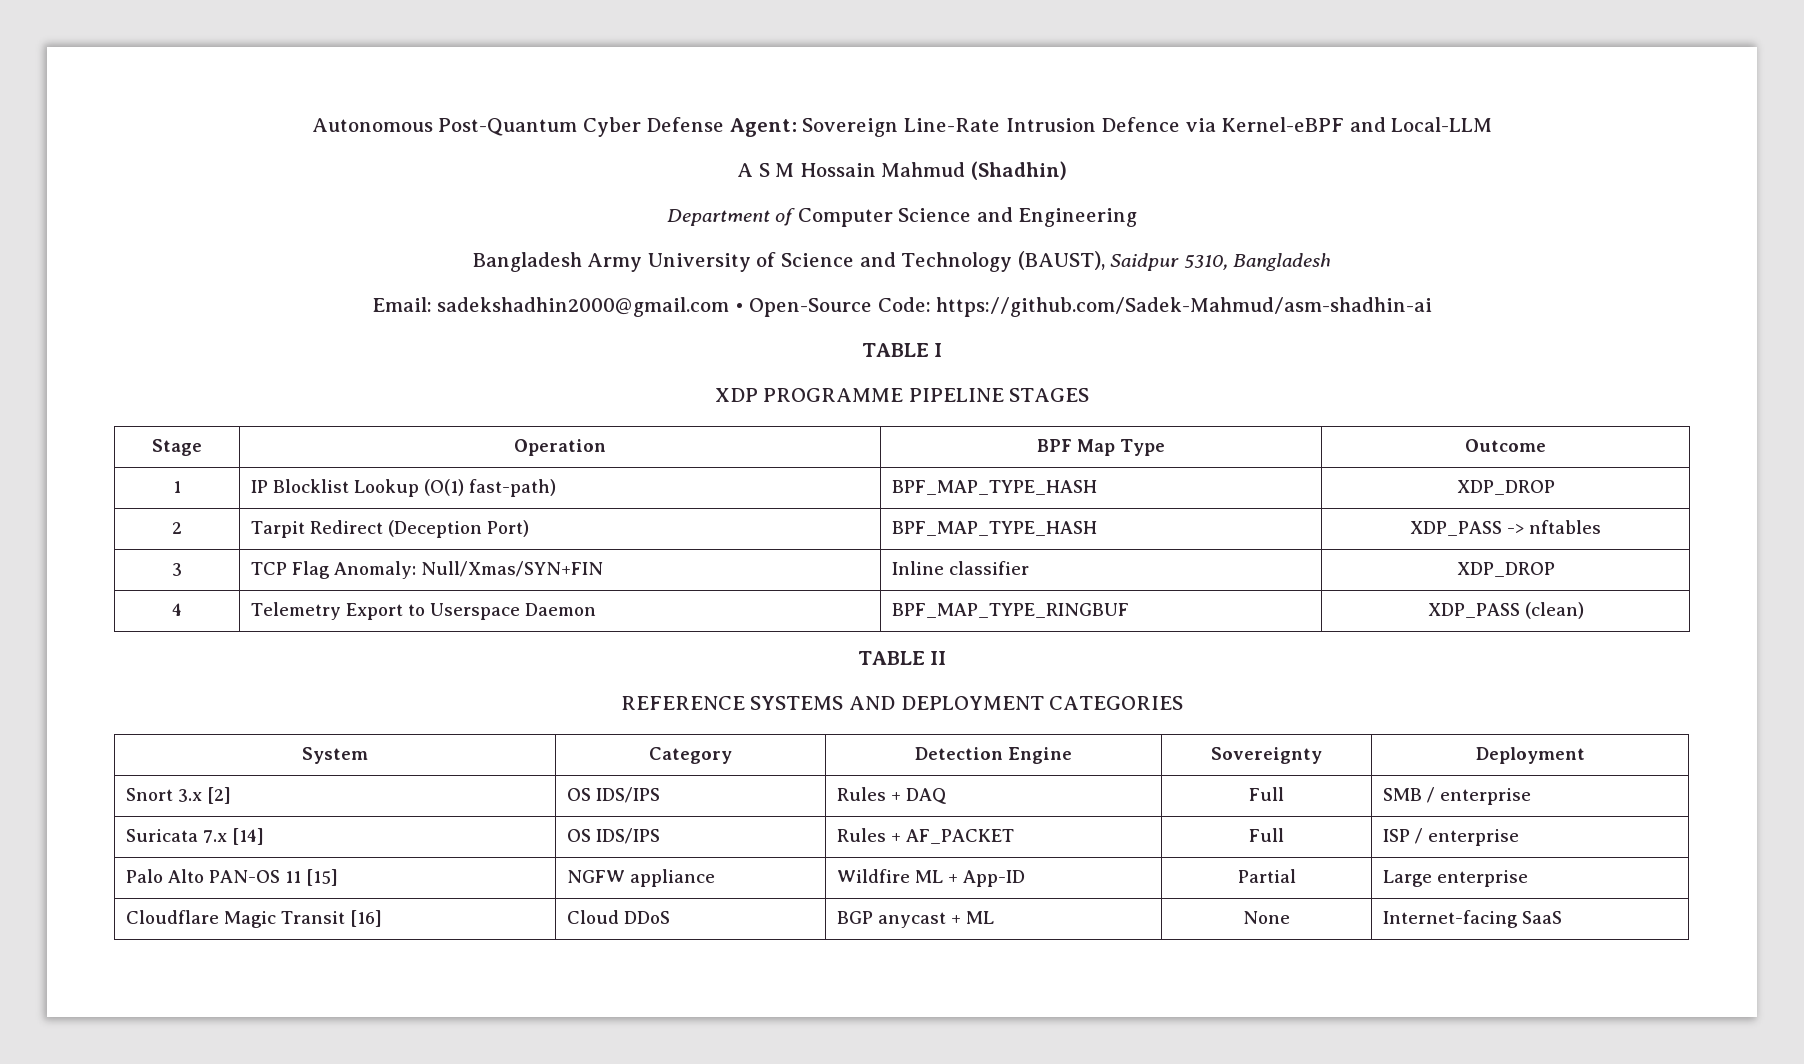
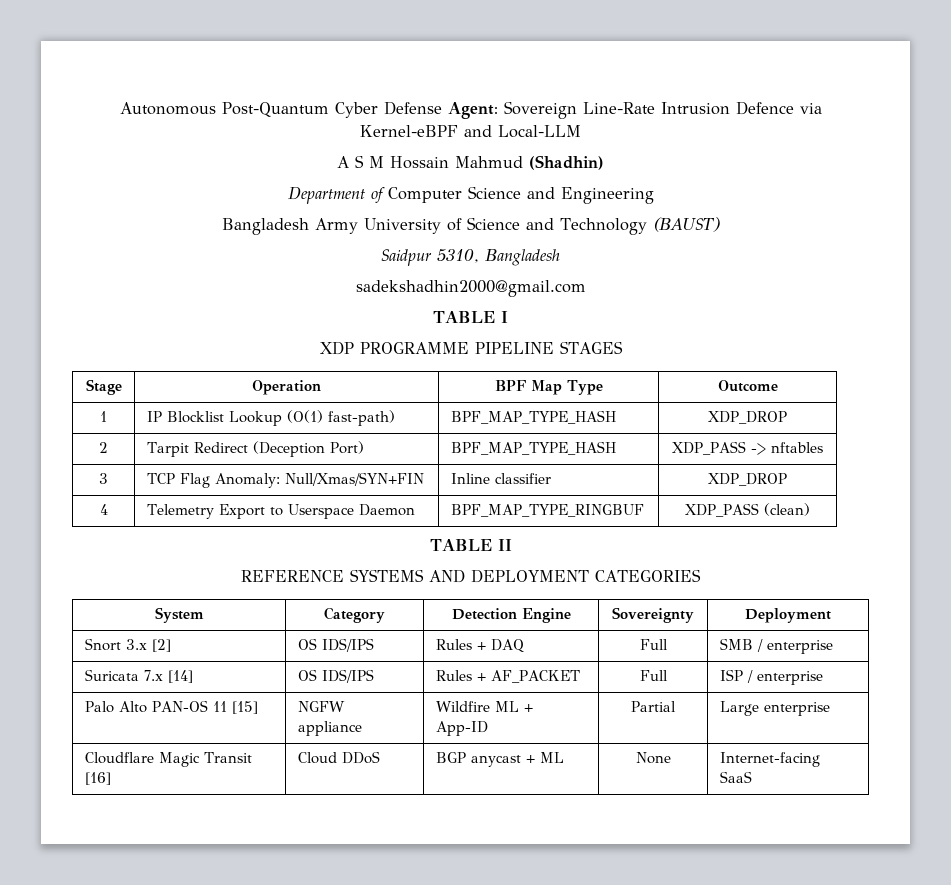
[1017,251,1105,270] (BAUST), -> [652,217,721,232] (BAUST) //
[371,297,432,312] Email: -> (560, 257) none
[734,297,1433,317] • Open-Source Code: https://github.com/Sadek-Mahmud/asm-shadhin-ai -> (586, 288) none

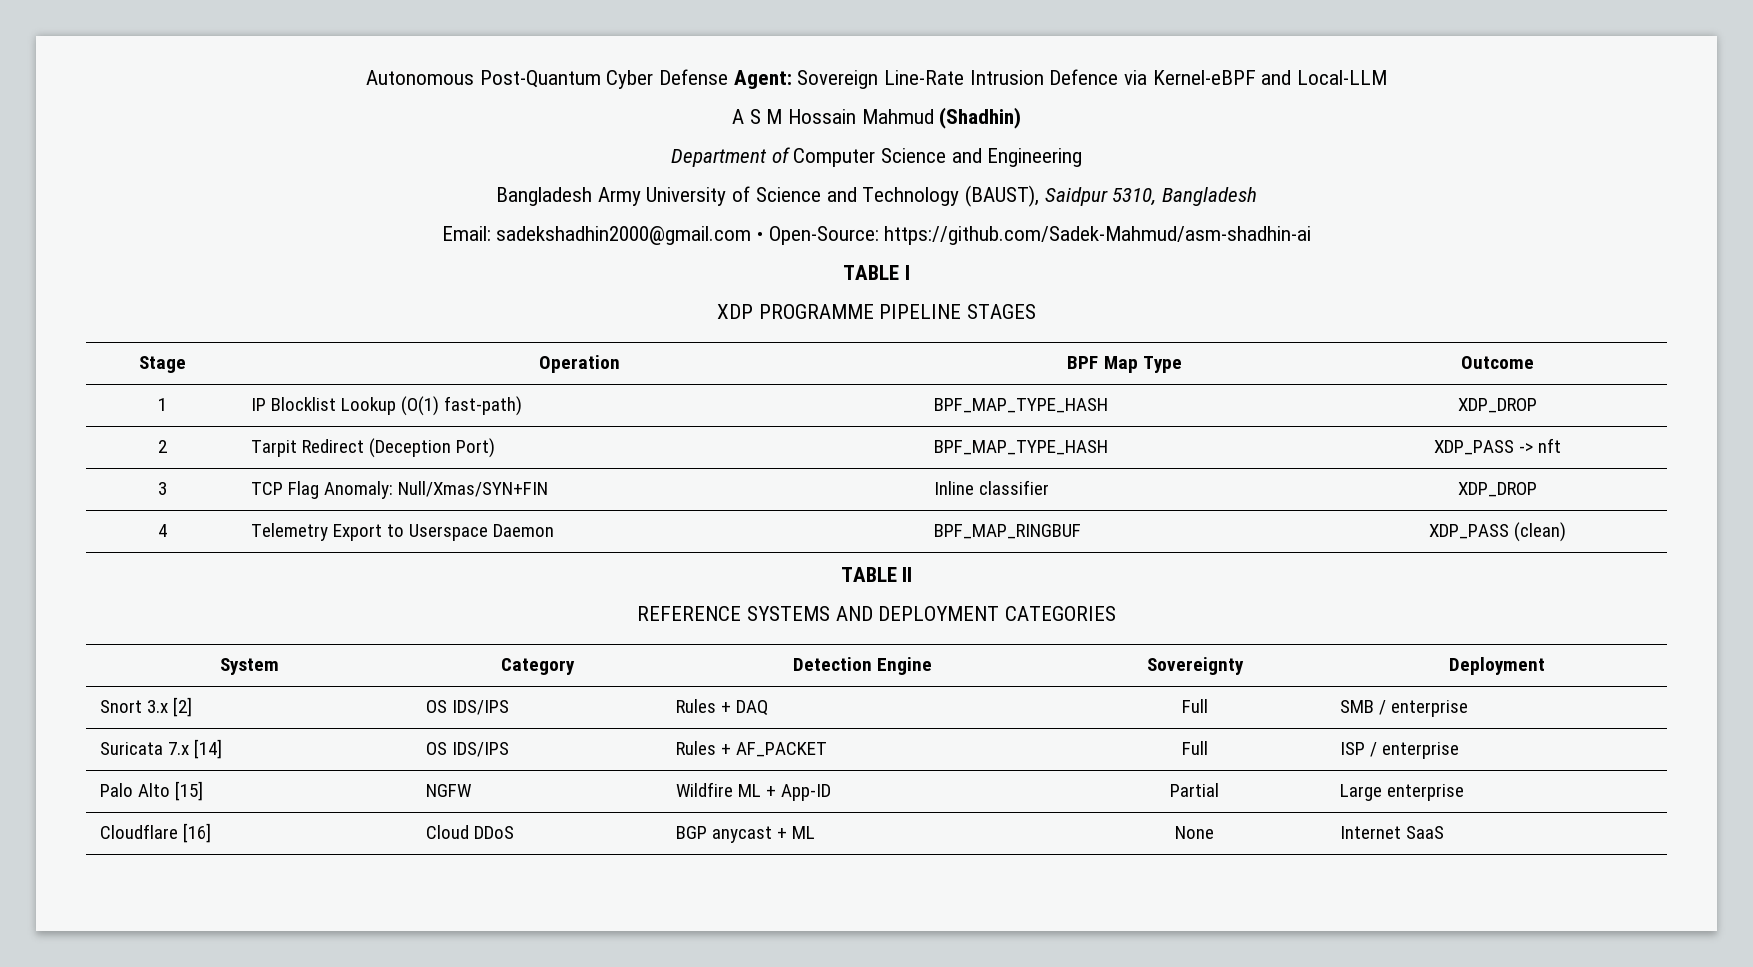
[652,217,721,232] (BAUST) // -> [964,185,1039,207] (BAUST),
(560, 257) none -> [441,226,491,241] Email:
(586, 288) none -> [756,226,1312,245] • Open-Source: https://github.com/Sadek-Mahmud/asm-shadhin-ai
[770,442,823,453] nftables -> [1538,438,1562,453] nft
[450,504,644,517] BPF_MAP_TYPE_RINGBUF -> [933,524,1081,539] BPF_MAP_RINGBUF
[151,700,227,712] PAN-OS 11 -> (170, 790) none
[297,721,362,736] appliance -> (471, 790) none
[158,752,252,767] Magic Transit -> (178, 831) none
[719,752,820,767] Internet-facing -> [1339,826,1401,839] Internet

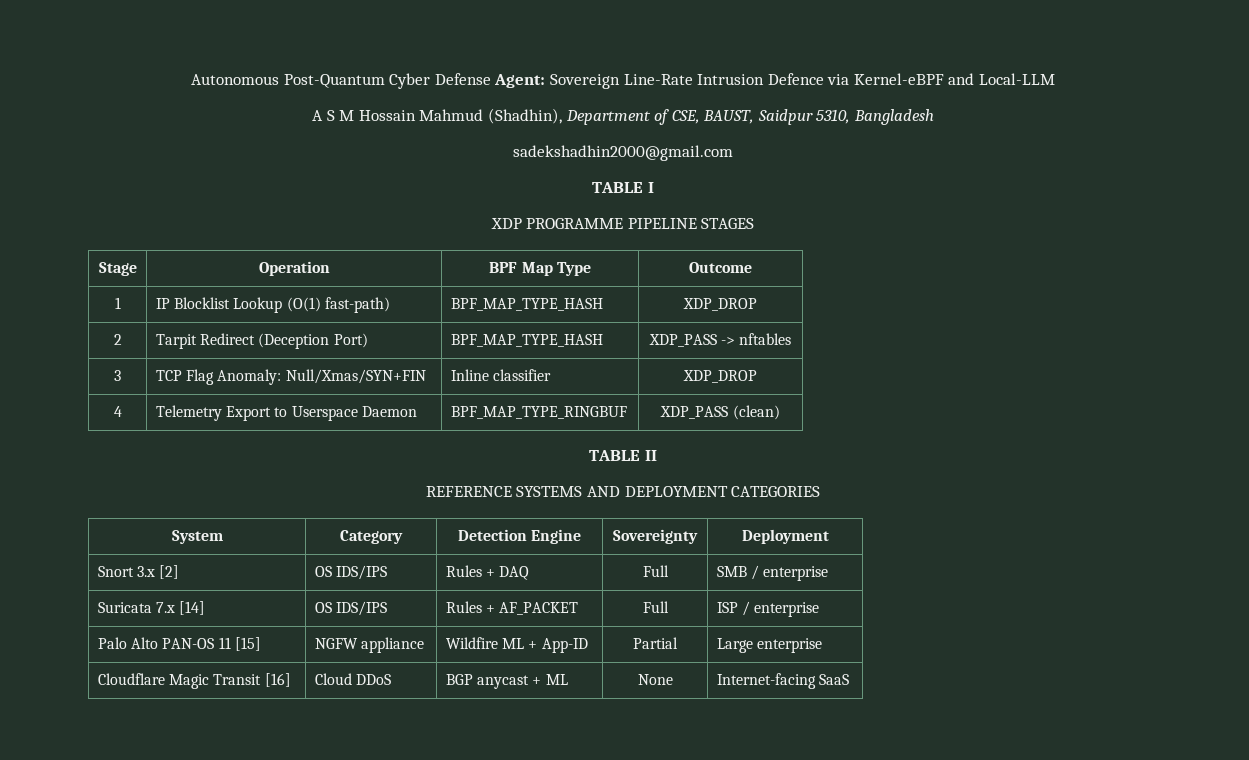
[939,107,1022,129] (Shadhin) // -> [487,108,562,124] (Shadhin),
[793,148,1083,167] [496,185,1039,207] Computer Science and Engineering // Bangladesh Army University of Science and Technology (BAUST), -> [671,110,755,124] CSE, BAUST,
[441,226,491,241] Email: -> (935, 117) none
[756,226,1312,245] • Open-Source: https://github.com/Sadek-Mahmud/asm-shadhin-ai -> (733, 153) none
[1538,438,1562,453] nft -> [739,333,792,345] nftables
[933,524,1081,539] BPF_MAP_RINGBUF -> [450,406,627,419] BPF_MAP_TYPE_RINGBUF
(170, 790) none -> [162,637,231,649] PAN-OS 11
(471, 790) none -> [361,637,425,653] appliance
(178, 831) none -> [169,674,262,689] Magic Transit
[1339,826,1401,839] Internet -> [716,673,816,689] Internet-facing

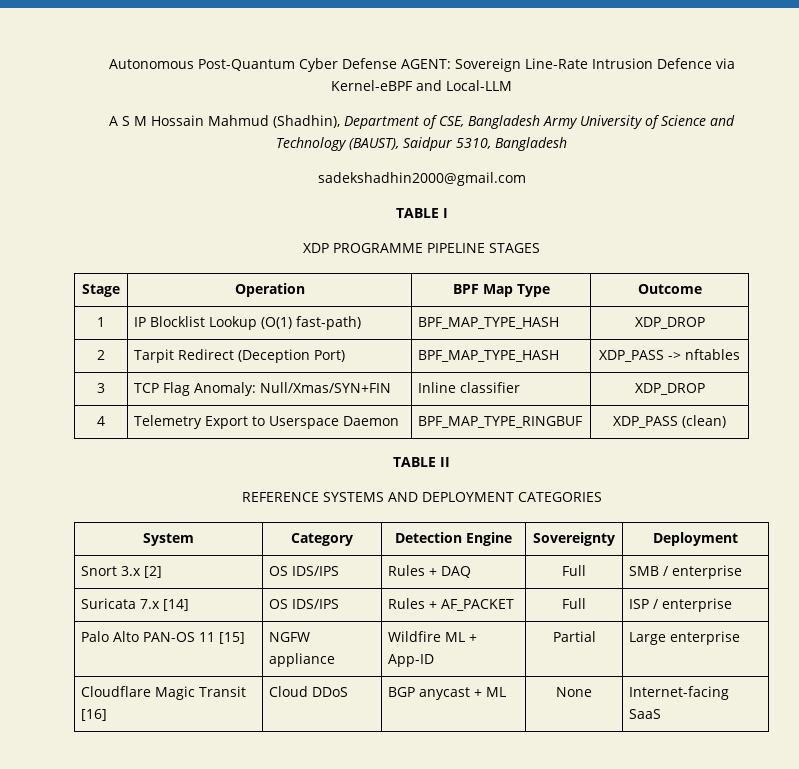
[494,74,546,88] Agent: -> [400,59,451,69] AGENT:
[703,110,755,124] BAUST, -> [468,115,735,129] [276,137,399,151] Bangladesh Army University of Science and Technology (BAUST),

